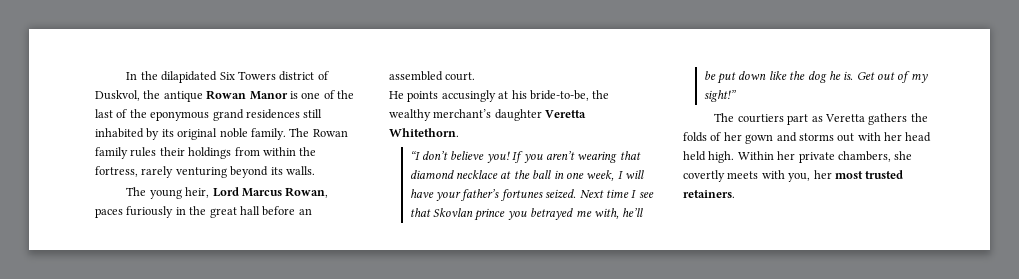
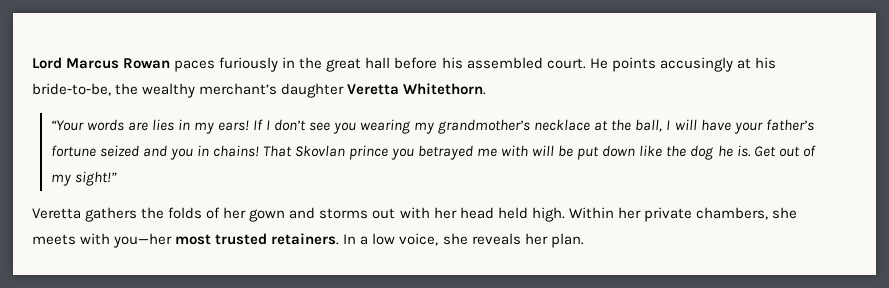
[126,71,329,83] [95,90,354,102] [95,109,323,121] [95,128,348,140] [95,147,317,159] [95,166,315,178] [126,187,210,199] In the dilapidated Six Towers district of Duskvol, the antique Rowan Manor is one of the last of the eponymous grand residences still inhabited by its original noble family. The Rowan family rules their holdings from within the fortress, rarely venturing beyond its walls. // The young heir, -> (32, 63) none
[285,187,329,198] Rowan, -> [123,58,171,69] Rowan
[298,208,312,215] an -> [441,57,463,69] his
(476, 76) // -> (586, 63) none
[409,151,641,163] [409,170,615,181] “I don’t believe you! If you aren’t wearing that diamond necklace at the ball in one week, -> [50,119,663,134] “Your words are lies in my ears! If I don’t see you wearing my grandmother’s necklace at the ball,
[500,189,654,201] [409,208,431,217] fortunes seized. Next time I see that -> [50,145,292,160] fortune seized and you in chains! That
[593,208,644,219] with, he’ll -> [501,145,555,157] with will
[714,113,823,125] The courtiers part as -> (117, 178) none
[683,170,725,182] covertly -> (797, 213) none
[788,170,832,182] you, her -> [113,233,173,248] you—her
(735, 194) none -> [343,233,584,248] In a low voice, she reveals her plan.

